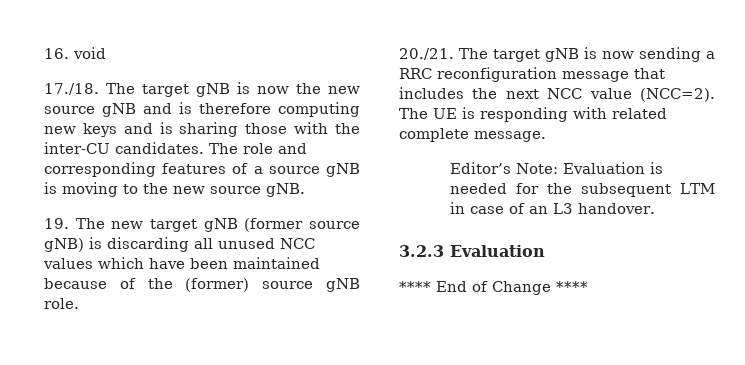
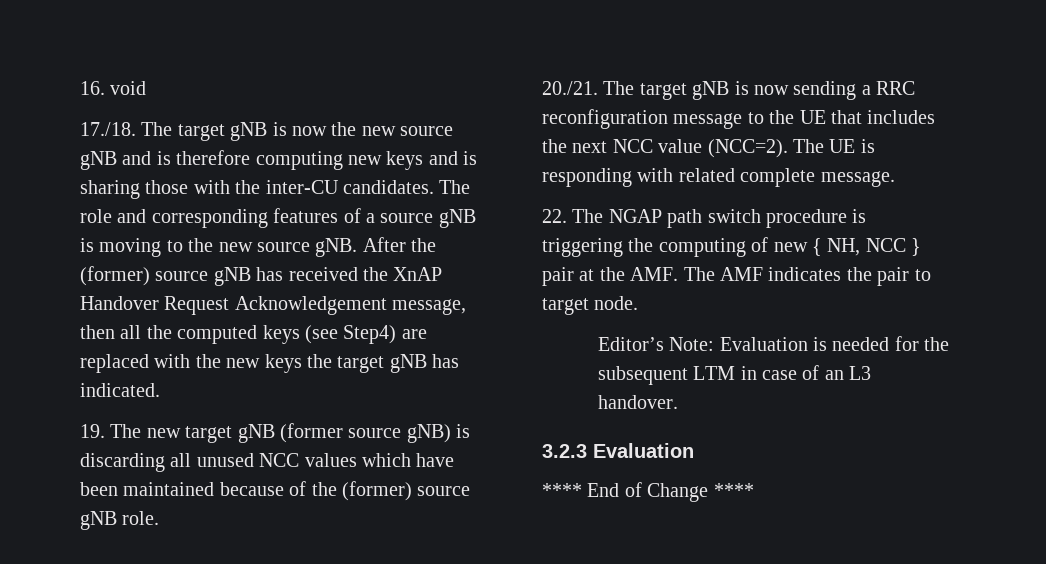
(305, 190) none -> [362,237,437,252] [80,266,443,286] [80,296,467,315] [80,325,427,344] [80,354,460,373] [80,383,160,397] After the (former) source gNB has received the XnAP Handover Request Acknowledgement message, then all the computed keys (see Step4) are replaced with the new keys the target gNB has indicated.
(629, 76) none -> [747,110,826,124] to the UE
(546, 136) none -> [542,209,867,228] [542,237,922,257] [542,267,931,286] [542,296,639,315] // 22. The NGAP path switch procedure is triggering the computing of new { NH, NCC } pair at the AMF. The AMF indicates the pair to target node.

